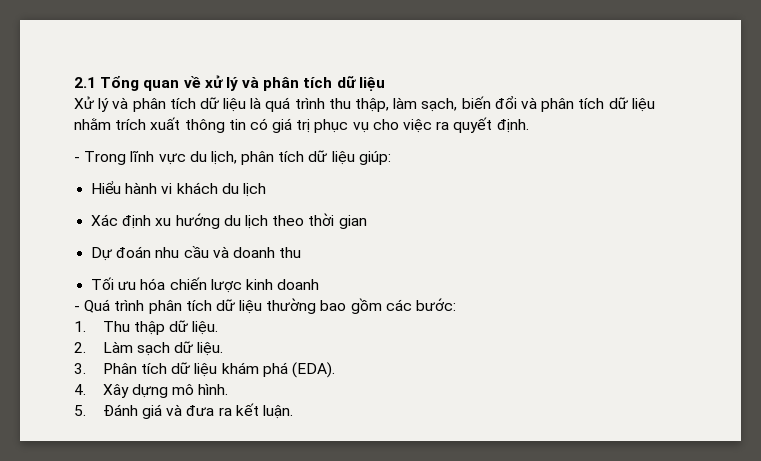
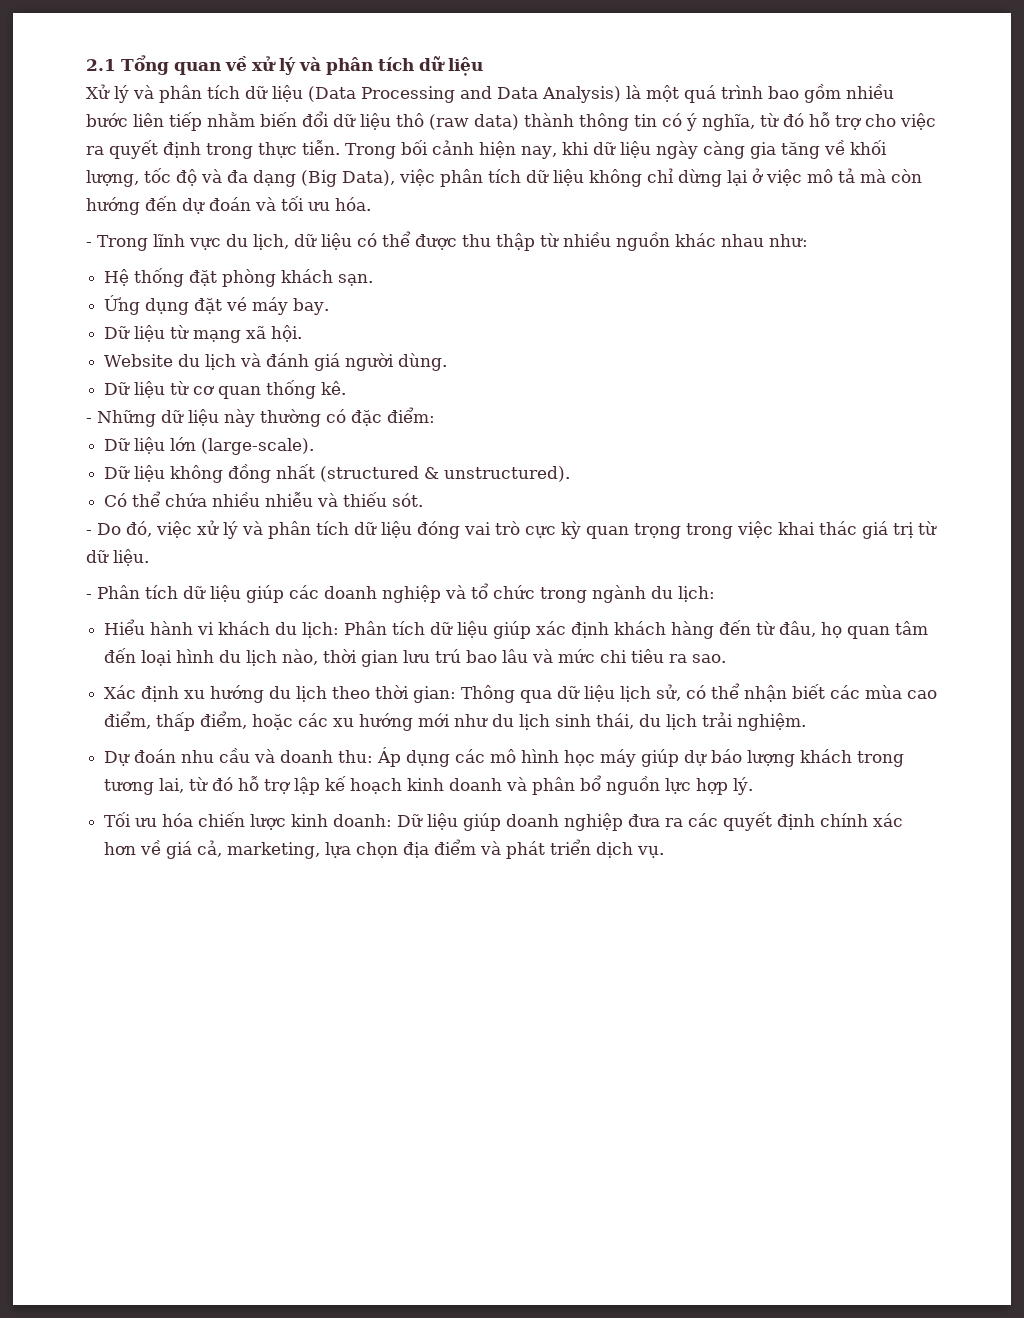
[250,96,655,112] [74,117,529,133] là quá trình thu thập, làm sạch, biến đổi và phân tích dữ liệu nhằm trích xuất thông tin có giá trị phục vụ cho việc ra quyết định. -> [308,84,894,103] [86,111,936,131] [86,140,887,159] [86,168,922,187] [86,196,371,215] (Data Processing and Data Analysis) là một quá trình bao gồm nhiều bước liên tiếp nhằm biến đổi dữ liệu thô (raw data) thành thông tin có ý nghĩa, từ đó hỗ trợ cho việc ra quyết định trong thực tiễn. Trong bối cảnh hiện nay, khi dữ liệu ngày càng gia tăng về khối lượng, tốc độ và đa dạng (Big Data), việc phân tích dữ liệu không chỉ dừng lại ở việc mô tả mà còn hướng đến dự đoán và tối ưu hóa.
[241,150,391,165] phân tích dữ liệu giúp: -> [294,231,808,251] [104,268,374,287] [104,295,330,315] [104,325,303,343] [104,353,448,371] [104,380,347,399] [86,407,435,427] [104,437,315,455] [104,464,571,483] [104,491,424,507] [86,520,937,539] [86,549,149,566] [86,583,715,603] dữ liệu có thể được thu thập từ nhiều nguồn khác nhau như: // Hệ thống đặt phòng khách sạn. // Ứng dụng đặt vé máy bay. // Dữ liệu từ mạng xã hội. // Website du lịch và đánh giá người dùng. // Dữ liệu từ cơ quan thống kê. // - Những dữ liệu này thường có đặc điểm: // Dữ liệu lớn (large-scale). // Dữ liệu không đồng nhất (structured & unstructured). // Có thể chứa nhiều nhiễu và thiếu sót. // - Do đó, việc xử lý và phân tích dữ liệu đóng vai trò cực kỳ quan trọng trong việc khai thác giá trị từ dữ liệu. // - Phân tích dữ liệu giúp các doanh nghiệp và tổ chức trong ngành du lịch:
[242,183,266,197] lịch -> [302,620,929,639] [104,648,727,667] lịch: Phân tích dữ liệu giúp xác định khách hàng đến từ đâu, họ quan tâm đến loại hình du lịch nào, thời gian lưu trú bao lâu và mức chi tiêu ra sao.
[338,215,367,229] gian -> [413,683,938,703] [104,711,807,731] gian: Thông qua dữ liệu lịch sử, có thể nhận biết các mùa cao điểm, thấp điểm, hoặc các xu hướng mới như du lịch sinh thái, du lịch trải nghiệm.
[279,247,302,258] thu -> [338,747,905,767] [104,775,754,795] thu: Áp dụng các mô hình học máy giúp dự báo lượng khách trong tương lai, từ đó hỗ trợ lập kế hoạch kinh doanh và phân bổ nguồn lực hợp lý.
[277,279,320,290] [74,298,457,314] [74,320,219,335] [74,341,224,356] [74,362,335,378] [74,384,229,398] [74,403,293,419] doanh // - Quá trình phân tích dữ liệu thường bao gồm các bước: // 1. Thu thập dữ liệu. // 2. Làm sạch dữ liệu. // 3. Phân tích dữ liệu khám phá (EDA). // 4. Xây dựng mô hình. // 5. Đánh giá và đưa ra kết luận. -> [333,812,904,831] [104,839,665,859] doanh: Dữ liệu giúp doanh nghiệp đưa ra các quyết định chính xác hơn về giá cả, marketing, lựa chọn địa điểm và phát triển dịch vụ.

